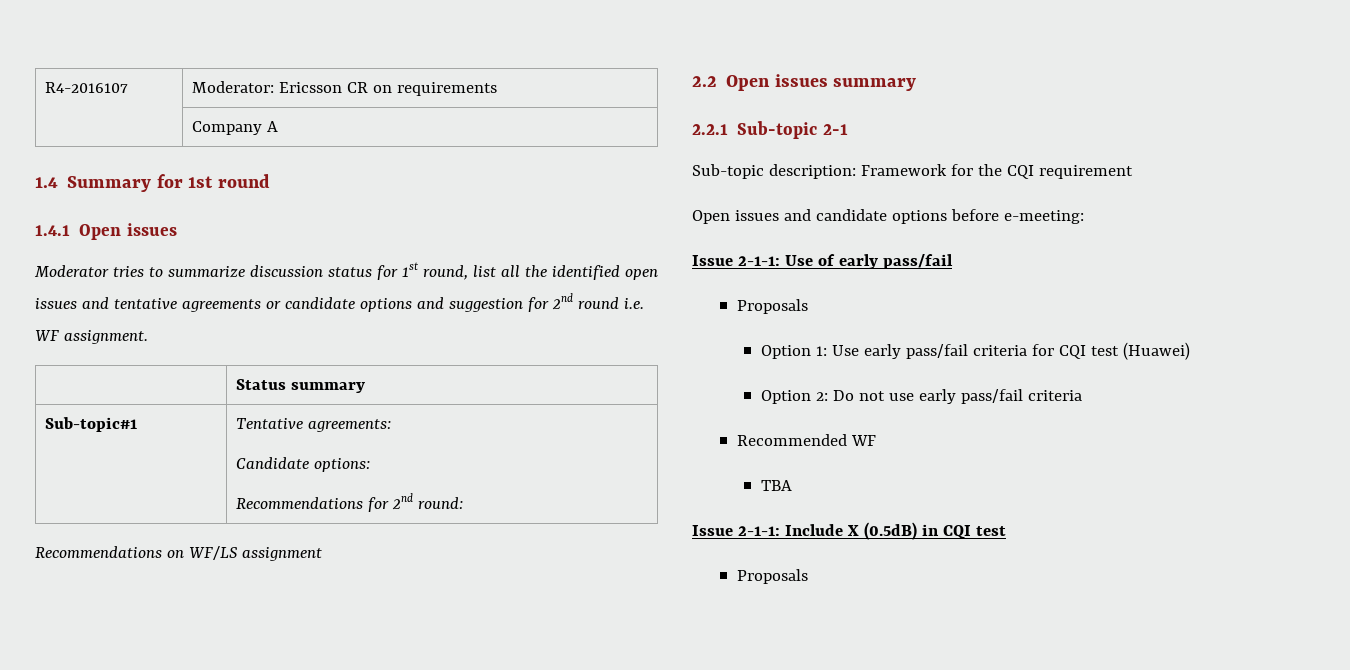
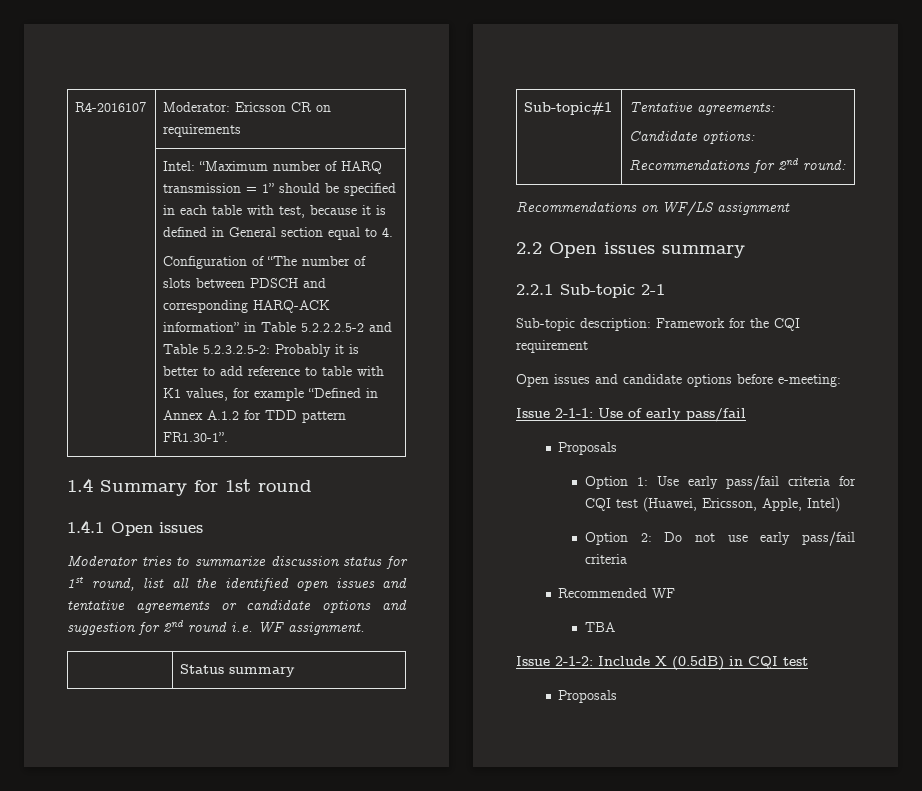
[191,121,278,135] Company A -> [163,161,383,174] [163,183,397,196] [163,205,387,218] [163,227,394,240] [163,256,367,269] [163,278,327,288] [163,300,331,313] [163,322,393,332] [163,344,360,357] [163,366,385,376] [163,388,379,401] [163,410,347,423] [163,432,229,442] Intel: “Maximum number of HARQ transmission = 1” should be specified in each table with test, because it is defined in General section equal to 4. // Configuration of “The number of slots between PDSCH and corresponding HARQ-ACK information” in Table 5.2.2.2.5-2 and Table 5.2.3.2.5-2: Probably it is better to add reference to table with K1 values, for example “Defined in Annex A.1.2 for TDD pattern FR1.30-1”.
[1122,342,1190,360] (Huawei) -> [643,497,841,512] (Huawei, Ericsson, Apple, Intel)
[737,526,780,536] 2-1-1: -> [555,656,593,666] 2-1-2:

